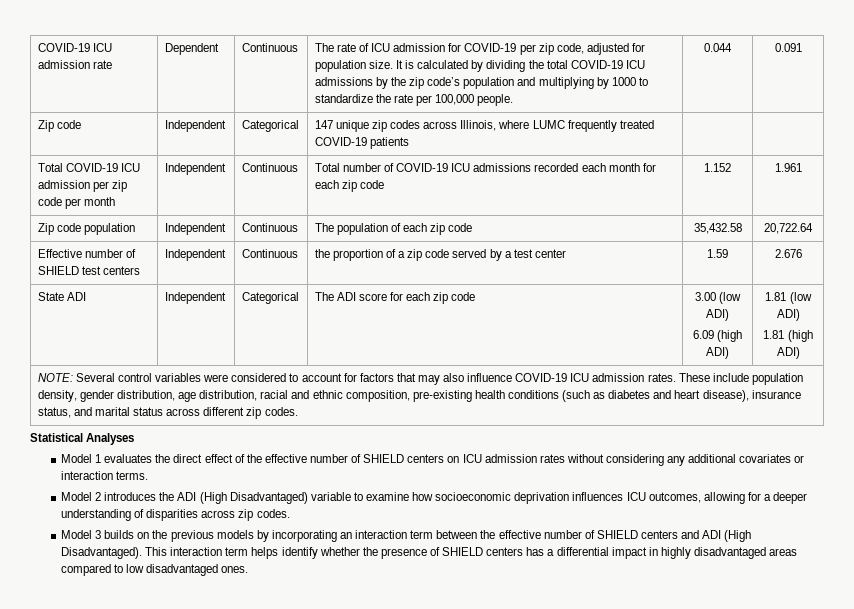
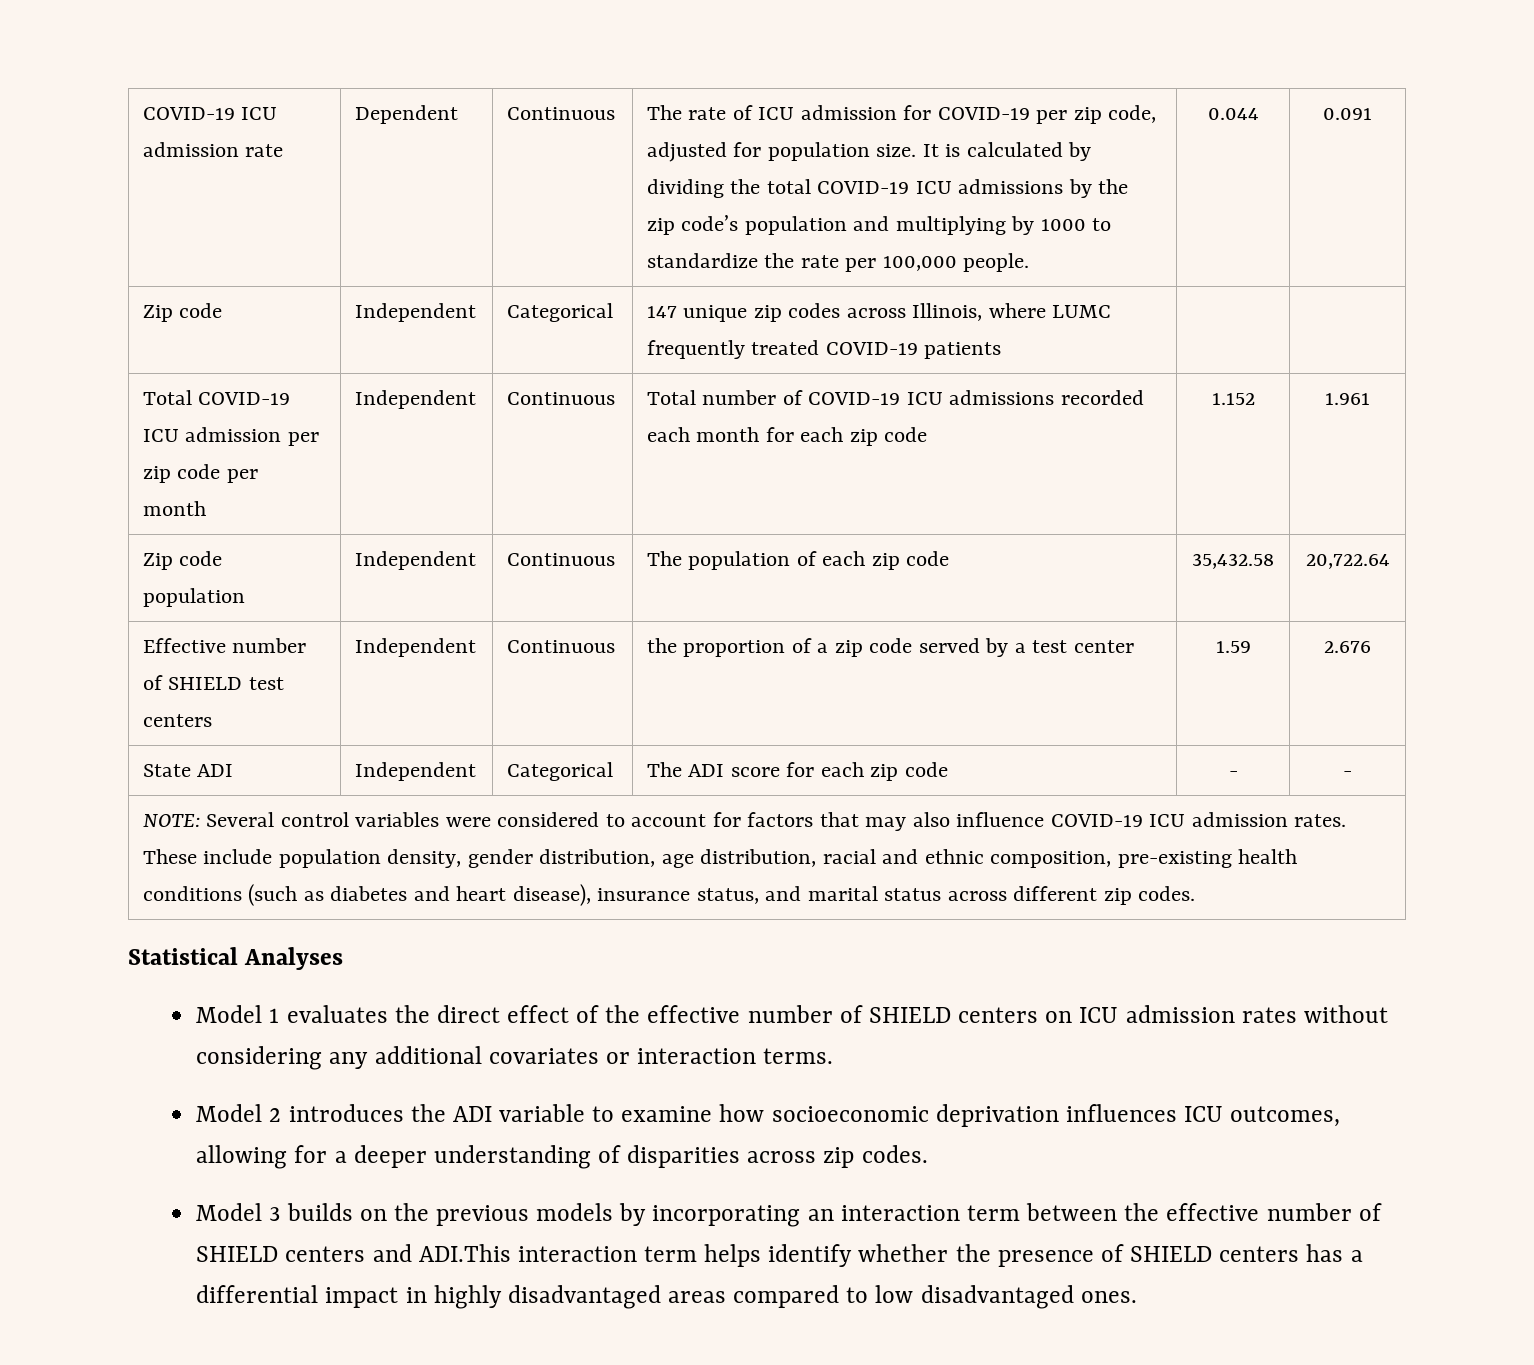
[694,292,742,304] [706,309,729,321] [692,330,743,342] [706,347,729,359] [765,292,812,304] [776,309,800,321] [763,330,813,342] [776,347,800,359] 3.00 (low ADI) // 6.09 (high ADI) | 1.81 (low ADI) // 1.81 (high ADI) -> [1228,771,1238,777] [1343,771,1352,777] - | -
[199,492,308,504] (High Disadvantaged) -> (492, 1114) none
[702,530,752,542] [61,547,168,559] ADI (High Disadvantaged). This -> [418,1244,511,1262] ADI.This

